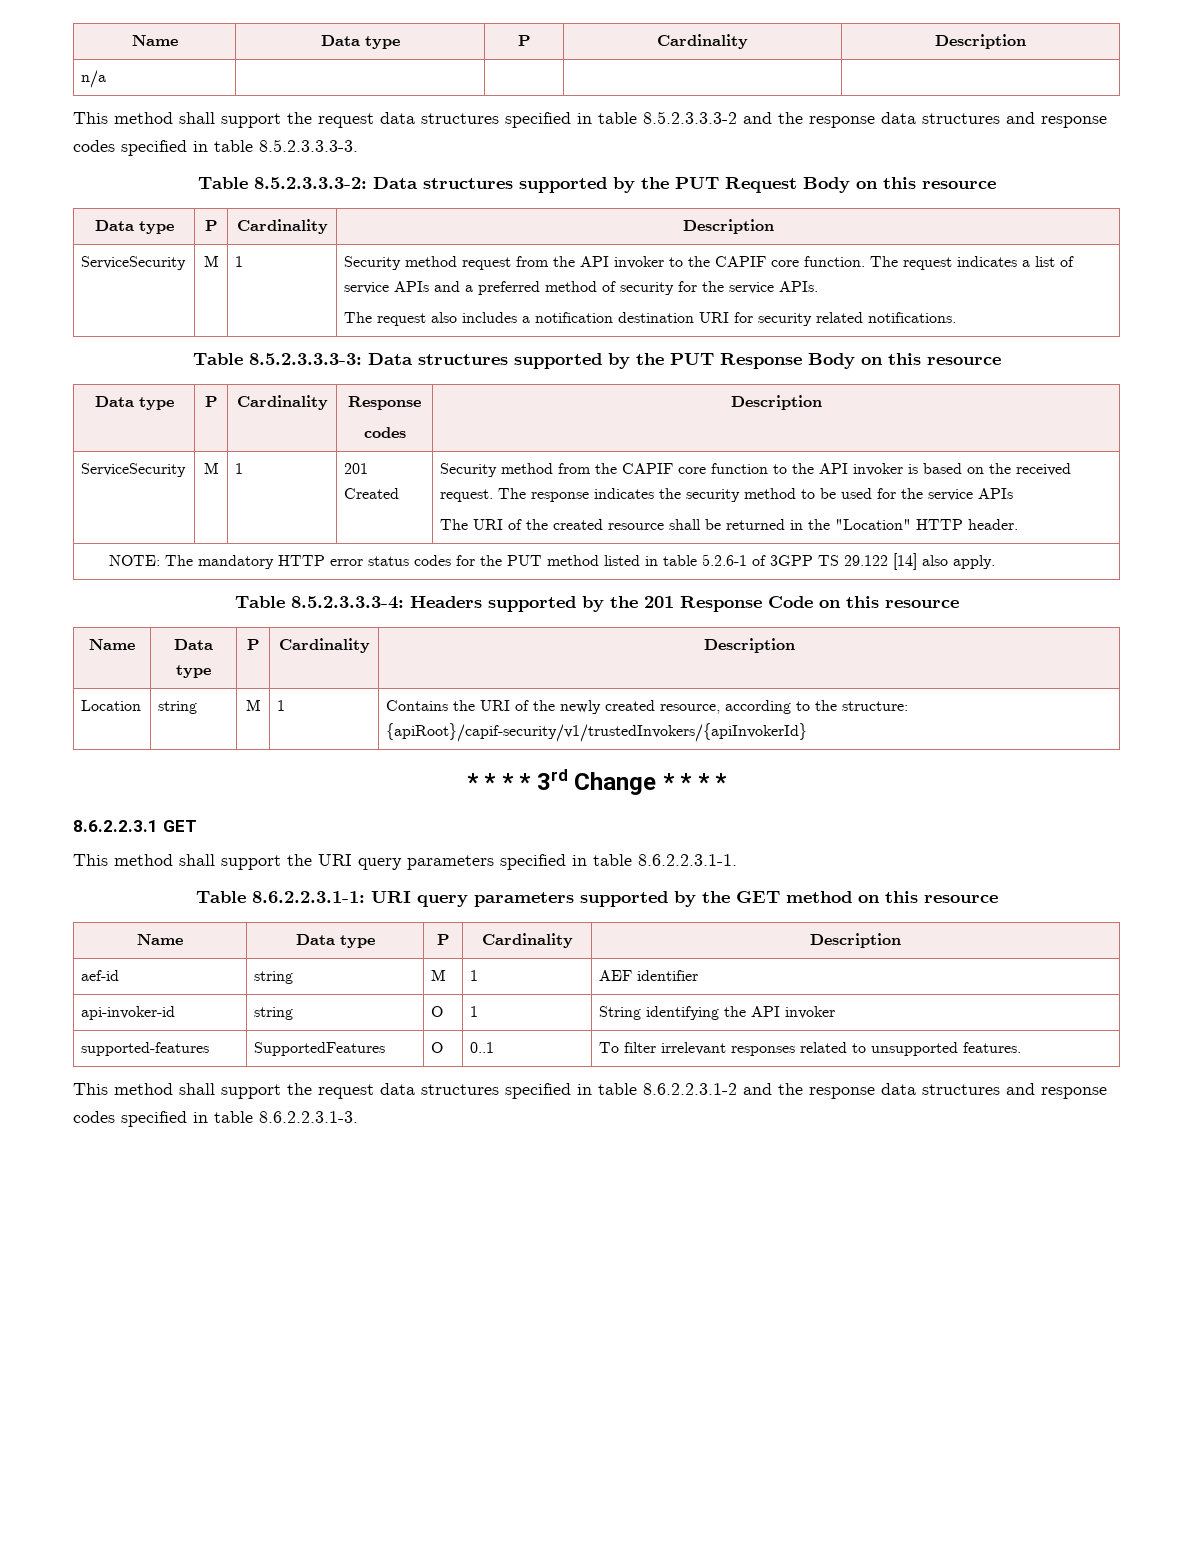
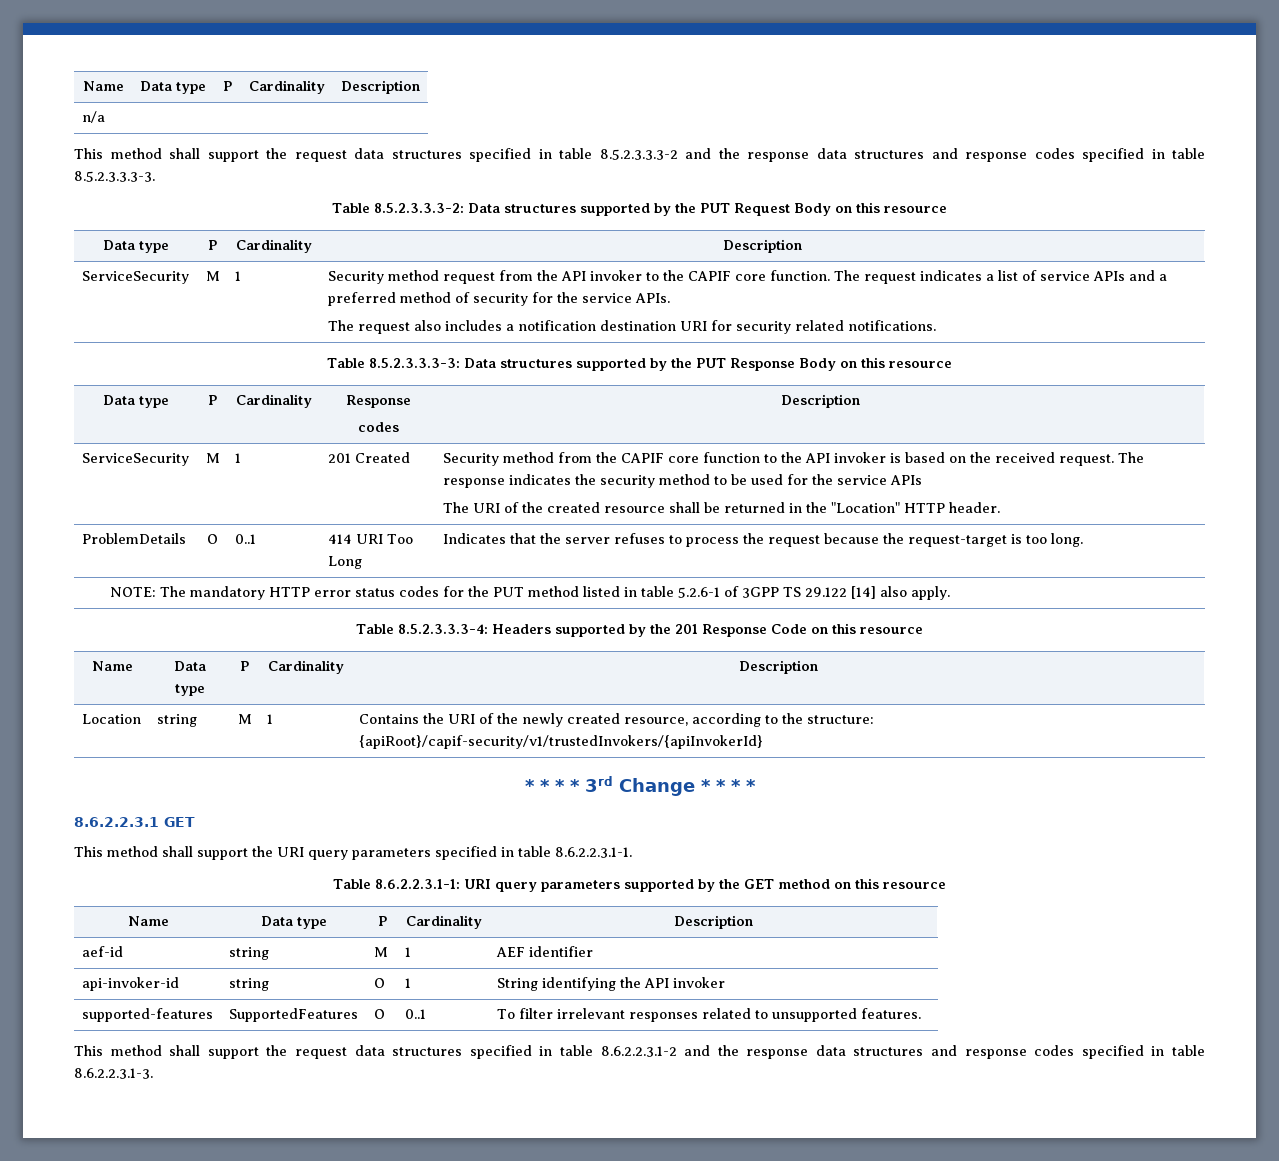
(1019, 524) none -> [81,533,186,544] [207,534,218,544] [234,534,256,544] [327,534,413,544] [327,556,362,569] [442,533,1083,547] // ProblemDetails | O | 0..1 | 414 URI Too Long | Indicates that the server refuses to process the request because the request-target is too long.

